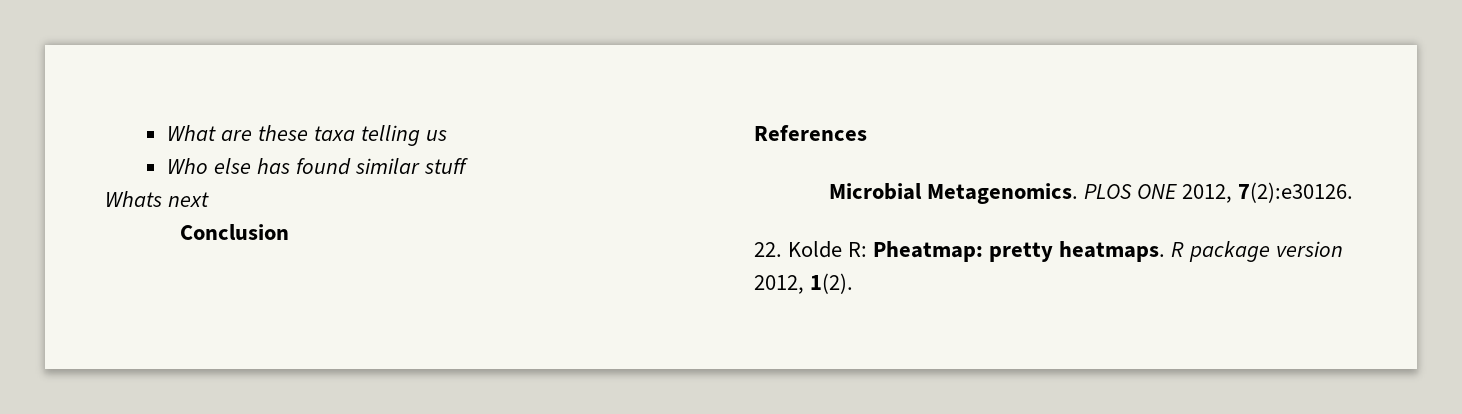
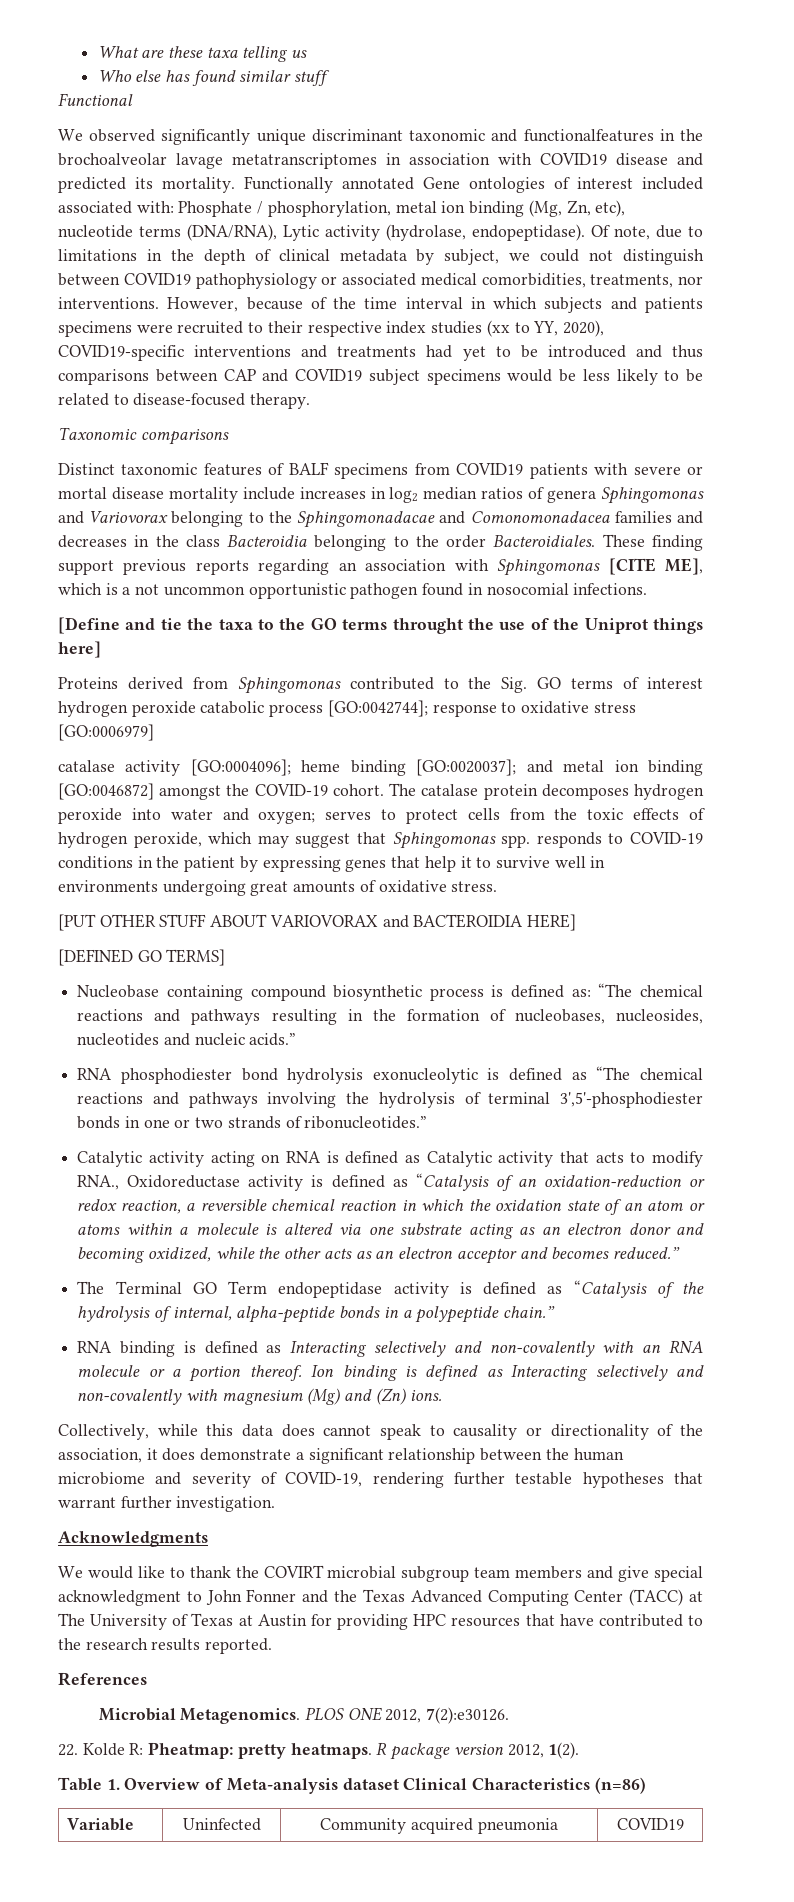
[105,191,210,207] [179,224,289,240] Whats next // Conclusion -> [58,93,133,106] [58,129,703,145] [58,153,703,169] [58,176,703,193] [58,200,626,217] [58,224,703,241] [58,249,704,265] [58,273,703,289] [58,297,703,313] [58,320,604,337] [58,345,704,361] [58,369,703,385] [58,393,311,409] [58,427,229,445] [58,462,703,479] [58,487,705,504] [58,511,703,528] [58,534,703,551] [58,558,704,576] [58,583,648,599] [58,617,703,634] [58,641,101,658] [58,677,703,694] [58,700,636,717] [58,724,154,741] [58,759,704,776] [58,783,704,800] [58,808,705,824] [58,832,704,849] [58,856,606,872] [58,880,498,896] [58,914,577,931] [58,949,226,966] [77,983,704,1001] [77,1009,703,1025] [77,1033,297,1046] [77,1066,704,1084] [77,1092,703,1108] [77,1116,428,1129] [77,1151,703,1167] [77,1173,705,1191] [77,1199,706,1215] [77,1223,704,1239] [77,1247,680,1264] [77,1280,704,1298] [77,1306,556,1323] [77,1340,703,1357] [77,1365,704,1382] [77,1388,442,1405] [58,1424,703,1440] [58,1448,624,1464] [58,1472,703,1488] [58,1496,276,1512] [58,1531,208,1547] [58,1565,703,1582] [58,1589,704,1606] [58,1613,703,1630] [58,1638,273,1654] Functional // We observed significantly unique discriminant taxonomic and functionalfeatures in the brochoalveolar lavage metatranscriptomes in association with COVID19 disease and predicted its mortality. Functionally annotated Gene ontologies of interest included associated with: Phosphate / phosphorylation, metal ion binding (Mg, Zn, etc), nucleotide terms (DNA/RNA), Lytic activity (hydrolase, endopeptidase). Of note, due to limitations in the depth of clinical metadata by subject, we could not distinguish between COVID19 pathophysiology or associated medical comorbidities, treatments, nor interventions. However, because of the time interval in which subjects and patients specimens were recruited to their respective index studies (xx to YY, 2020), COVID19-specific interventions and treatments had yet to be introduced and thus comparisons between CAP and COVID19 subject specimens would be less likely to be related to disease-focused therapy. // Taxonomic comparisons // Distinct taxonomic features of BALF specimens from COVID19 patients with severe or mortal disease mortality include increases in log2 median ratios of genera Sphingomonas and Variovorax belonging to the Sphingomonadacae and Comonomonadacea families and decreases in the class Bacteroidia belonging to the order Bacteroidiales. These finding support previous reports regarding an association with Sphingomonas [CITE ME], which is a not uncommon opportunistic pathogen found in nosocomial infections. // [Define and tie the taxa to the GO terms throught the use of the Uniprot things here] // Proteins derived from Sphingomonas contributed to the Sig. GO terms of interest hydrogen peroxide catabolic process [GO:0042744]; response to oxidative stress [GO:0006979] // catalase activity [GO:0004096]; heme binding [GO:0020037]; and metal ion binding [GO:0046872] amongst the COVID-19 cohort. The catalase protein decomposes hydrogen peroxide into water and oxygen; serves to protect cells from the toxic effects of hydrogen peroxide, which may suggest that Sphingomonas spp. responds to COVID-19 conditions in the patient by expressing genes that help it to survive well in environments undergoing great amounts of oxidative stress. // [PUT OTHER STUFF ABOUT VARIOVORAX and BACTEROIDIA HERE] // [DEFINED GO TERMS] // Nucleobase containing compound biosynthetic process is defined as: “The chemical reactions and pathways resulting in the formation of nucleobases, nucleosides, nucleotides and nucleic acids.” // RNA phosphodiester bond hydrolysis exonucleolytic is defined as “The chemical reactions and pathways involving the hydrolysis of terminal 3',5'-phosphodiester bonds in one or two strands of ribonucleotides.” // Catalytic activity acting on RNA is defined as Catalytic activity that acts to modify RNA., Oxidoreductase activity is defined as “Catalysis of an oxidation-reduction or redox reaction, a reversible chemical reaction in which the oxidation state of an atom or atoms within a molecule is altered via one substrate acting as an electron donor and becoming oxidized, while the other acts as an electron acceptor and becomes reduced.” // The Terminal GO Term endopeptidase activity is defined as “Catalysis of the hydrolysis of internal, alpha-peptide bonds in a polypeptide chain.” // RNA binding is defined as Interacting selectively and non-covalently with an RNA molecule or a portion thereof. Ion binding is defined as Interacting selectively and non-covalently with magnesium (Mg) and (Zn) ions. // Collectively, while this data does cannot speak to causality or directionality of the association, it does demonstrate a significant relationship between the human microbiome and severity of COVID-19, rendering further testable hypotheses that warrant further investigation. // Acknowledgments // We would like to thank the COVIRT microbial subgroup team members and give special acknowledgment to John Fonner and the Texas Advanced Computing Center (TACC) at The University of Texas at Austin for providing HPC resources that have contributed to the research results reported.
(854, 283) none -> [58,1777,646,1794] [66,1818,134,1831] [182,1818,261,1831] [320,1818,558,1834] [616,1818,684,1830] // Table 1. Overview of Meta-analysis dataset Clinical Characteristics (n=86) // Variable | Uninfected | Community acquired pneumonia | COVID19

